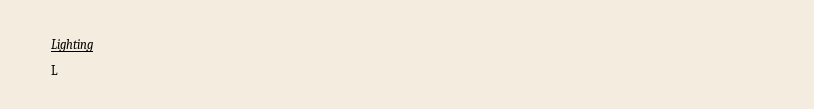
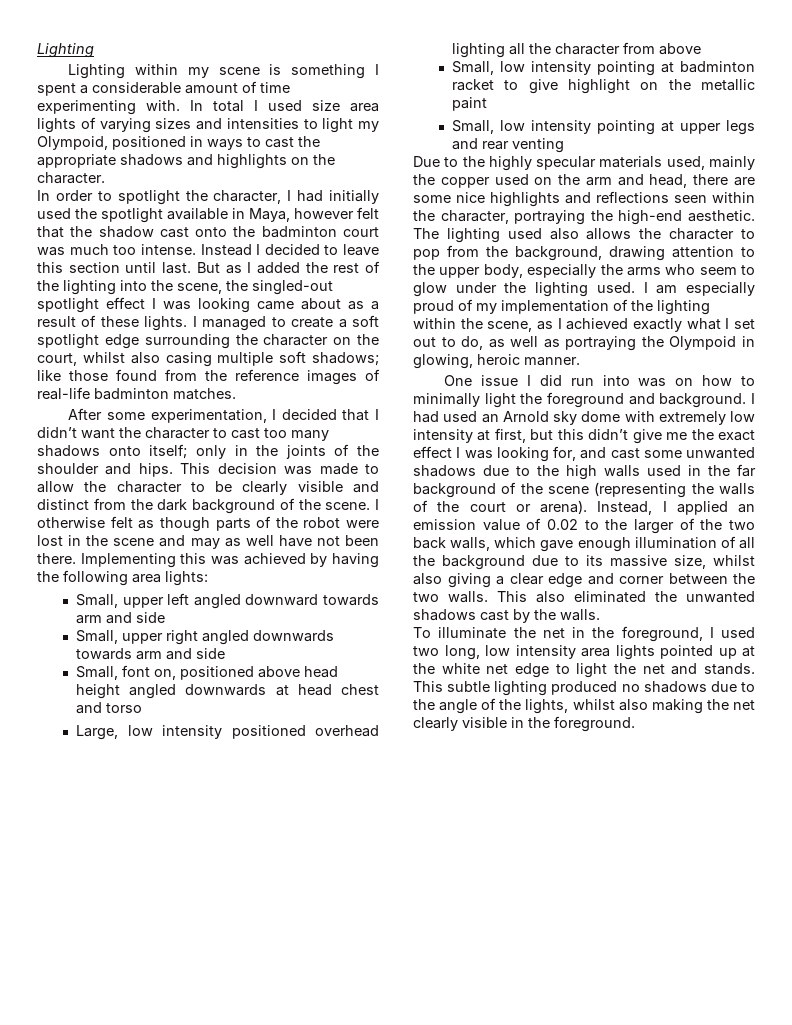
[51,65,58,75] L -> [68,64,379,79] [37,81,290,96] [37,100,379,115] [37,117,379,133] [37,136,320,150] [37,154,335,169] [37,172,105,184] [37,190,379,205] [37,207,379,223] [37,226,379,238] [37,244,379,256] [37,261,380,274] [37,280,333,295] [37,297,379,313] [37,315,380,331] [37,334,379,349] [37,351,379,367] [37,369,380,385] [37,387,236,400] [68,408,379,423] [37,427,329,441] [37,444,379,459] [37,463,379,477] [37,481,379,495] [37,498,379,514] [37,516,379,532] [37,535,379,549] [37,553,379,568] [37,570,208,586] [76,593,379,609] [76,612,166,624] [76,630,335,645] [76,648,226,660] [76,665,339,680] [76,684,379,699] [76,702,143,714] [76,725,379,740] [452,42,702,58] [452,61,755,76] [452,79,755,94] [452,97,488,111] [452,120,755,135] [452,138,565,153] [413,156,755,171] [413,174,755,188] [413,191,755,207] [413,210,755,225] [413,228,755,243] [413,245,755,261] [413,264,755,278] [413,282,755,297] [413,299,710,315] [413,318,755,332] [413,336,755,351] [413,354,580,369] [444,375,755,387] [413,392,755,408] [413,411,755,425] [413,428,755,444] [413,446,755,462] [413,464,756,480] [413,482,755,498] [413,500,755,515] [413,518,755,534] [413,536,755,552] [413,555,755,570] [413,573,755,588] [413,591,755,603] [413,609,600,623] [413,626,755,642] [413,645,755,660] [413,663,755,678] [413,681,755,696] [413,698,755,714] [413,716,635,732] Lighting within my scene is something I spent a considerable amount of time experimenting with. In total I used size area lights of varying sizes and intensities to light my Olympoid, positioned in ways to cast the appropriate shadows and highlights on the character. // In order to spotlight the character, I had initially used the spotlight available in Maya, however felt that the shadow cast onto the badminton court was much too intense. Instead I decided to leave this section until last. But as I added the rest of the lighting into the scene, the singled-out spotlight effect I was looking came about as a result of these lights. I managed to create a soft spotlight edge surrounding the character on the court, whilst also casing multiple soft shadows; like those found from the reference images of real-life badminton matches. // After some experimentation, I decided that I didn’t want the character to cast too many shadows onto itself; only in the joints of the shoulder and hips. This decision was made to allow the character to be clearly visible and distinct from the dark background of the scene. I otherwise felt as though parts of the robot were lost in the scene and may as well have not been there. Implementing this was achieved by having the following area lights: // Small, upper left angled downward towards arm and side // Small, upper right angled downwards towards arm and side // Small, font on, positioned above head height angled downwards at head chest and torso // Large, low intensity positioned overhead lighting all the character from above // Small, low intensity pointing at badminton racket to give highlight on the metallic paint // Small, low intensity pointing at upper legs and rear venting // Due to the highly specular materials used, mainly the copper used on the arm and head, there are some nice highlights and reflections seen within the character, portraying the high-end aesthetic. The lighting used also allows the character to pop from the background, drawing attention to the upper body, especially the arms who seem to glow under the lighting used. I am especially proud of my implementation of the lighting within the scene, as I achieved exactly what I set out to do, as well as portraying the Olympoid in glowing, heroic manner. // One issue I did run into was on how to minimally light the foreground and background. I had used an Arnold sky dome with extremely low intensity at first, but this didn’t give me the exact effect I was looking for, and cast some unwanted shadows due to the high walls used in the far background of the scene (representing the walls of the court or arena). Instead, I applied an emission value of 0.02 to the larger of the two back walls, which gave enough illumination of all the background due to its massive size, whilst also giving a clear edge and corner between the two walls. This also eliminated the unwanted shadows cast by the walls. // To illuminate the net in the foreground, I used two long, low intensity area lights pointed up at the white net edge to light the net and stands. This subtle lighting produced no shadows due to the angle of the lights, whilst also making the net clearly visible in the foreground.

